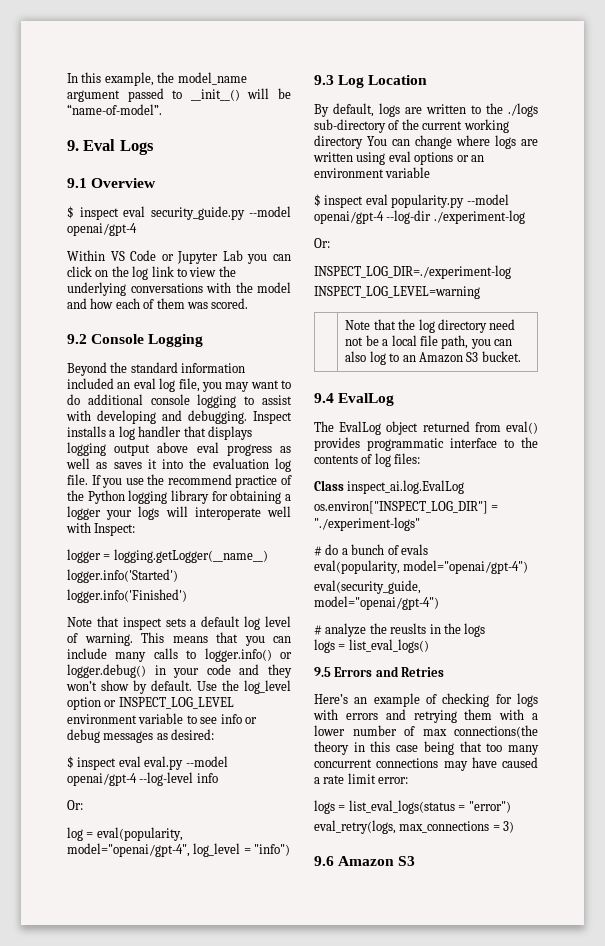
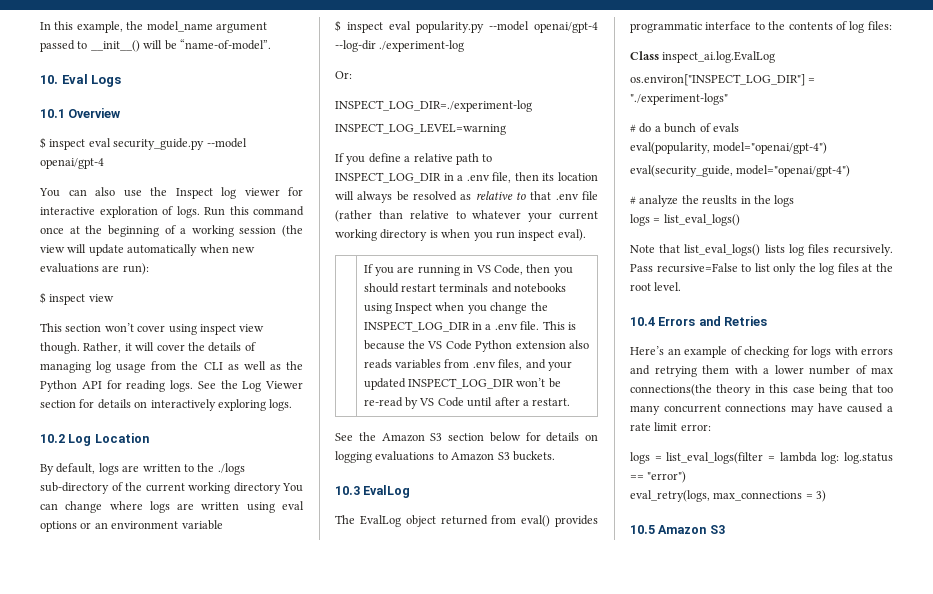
[67,140,79,151] 9. -> [40,75,58,84] 10.
[67,178,87,188] 9.1 -> [40,109,65,118] 10.1
[67,250,291,264] [67,266,236,280] [67,282,291,296] [67,298,249,309] [67,334,204,347] [67,362,246,376] [67,378,291,392] [67,394,292,408] [66,410,292,424] [67,426,252,440] [67,442,291,456] [66,458,291,472] [67,474,292,488] [67,490,291,504] [67,506,291,520] [66,522,136,536] [67,549,268,563] [67,569,178,583] [67,589,187,603] [67,616,291,630] [67,632,291,646] [67,648,292,662] [67,664,292,678] [66,680,291,694] [67,697,234,710] [67,713,257,724] [67,729,215,743] [67,756,228,770] [67,772,218,786] [67,800,83,810] [67,827,183,841] [67,843,291,857] [314,75,334,85] Within VS Code or Jupyter Lab you can click on the log link to view the underlying conversations with the model and how each of them was scored. // 9.2 Console Logging // Beyond the standard information included an eval log file, you may want to do additional console logging to assist with developing and debugging. Inspect installs a log handler that displays logging output above eval progress as well as saves it into the evaluation log file. If you use the recommend practice of the Python logging library for obtaining a logger your logs will interoperate well with Inspect: // logger = logging.getLogger(__name__) // logger.info('Started') // logger.info('Finished') // Note that inspect sets a default log level of warning. This means that you can include many calls to logger.info() or logger.debug() in your code and they won’t show by default. Use the log_level option or INSPECT_LOG_LEVEL environment variable to see info or debug messages as desired: // $ inspect eval eval.py --model openai/gpt-4 --log-level info // Or: // log = eval(popularity, model="openai/gpt-4", log_level = "info") // 9.3 -> [39,187,303,199] [40,206,304,218] [40,225,303,237] [40,244,255,256] [40,263,149,275] [40,292,114,305] [40,323,265,335] [40,342,256,354] [40,361,303,373] [40,380,303,392] [40,399,293,411] [40,434,65,443] You can also use the Inspect log viewer for interactive exploration of logs. Run this command once at the beginning of a working session (the view will update automatically when new evaluations are run): // $ inspect view // This section won’t cover using inspect view though. Rather, it will cover the details of managing log usage from the CLI as well as the Python API for reading logs. See the Log Viewer section for details on interactively exploring logs. // 10.2
[345,319,516,333] [345,335,513,349] [345,351,521,365] [314,393,334,403] // | Note that the log directory need not be a local file path, you can also log to an Amazon S3 bucket. // 9.4 -> [335,153,493,165] [335,172,598,183] [335,191,598,203] [335,210,598,222] [335,229,586,241] [363,264,573,276] [363,283,567,293] [363,302,548,314] [363,321,576,332] [363,340,589,352] [363,359,572,371] [363,378,561,390] [363,397,571,409] [335,432,598,442] [335,451,555,463] [335,486,360,495] // If you define a relative path to INSPECT_LOG_DIR in a .env file, then its location will always be resolved as relative to that .env file (rather than relative to whatever your current working directory is when you run inspect eval). // | If you are running in VS Code, then you should restart terminals and notebooks using Inspect when you change the INSPECT_LOG_DIR in a .env file. This is because the VS Code Python extension also reads variables from .env files, and your updated INSPECT_LOG_DIR won’t be re-read by VS Code until after a restart. // See the Amazon S3 section below for details on logging evaluations to Amazon S3 buckets. // 10.3
[314,667,331,677] 9.5 -> [630,244,893,256] [630,263,893,275] [630,282,682,291] [630,317,655,326] Note that list_eval_logs() lists log files recursively. Pass recursive=False to list only the log files at the root level. // 10.4
[348,800,466,814] list_eval_logs(status = -> [666,452,893,464] [630,475,644,480] list_eval_logs(filter = lambda log: log.status ==
[314,856,334,866] 9.6 -> [630,525,655,534] 10.5

